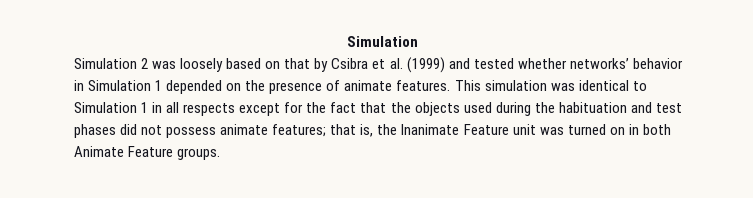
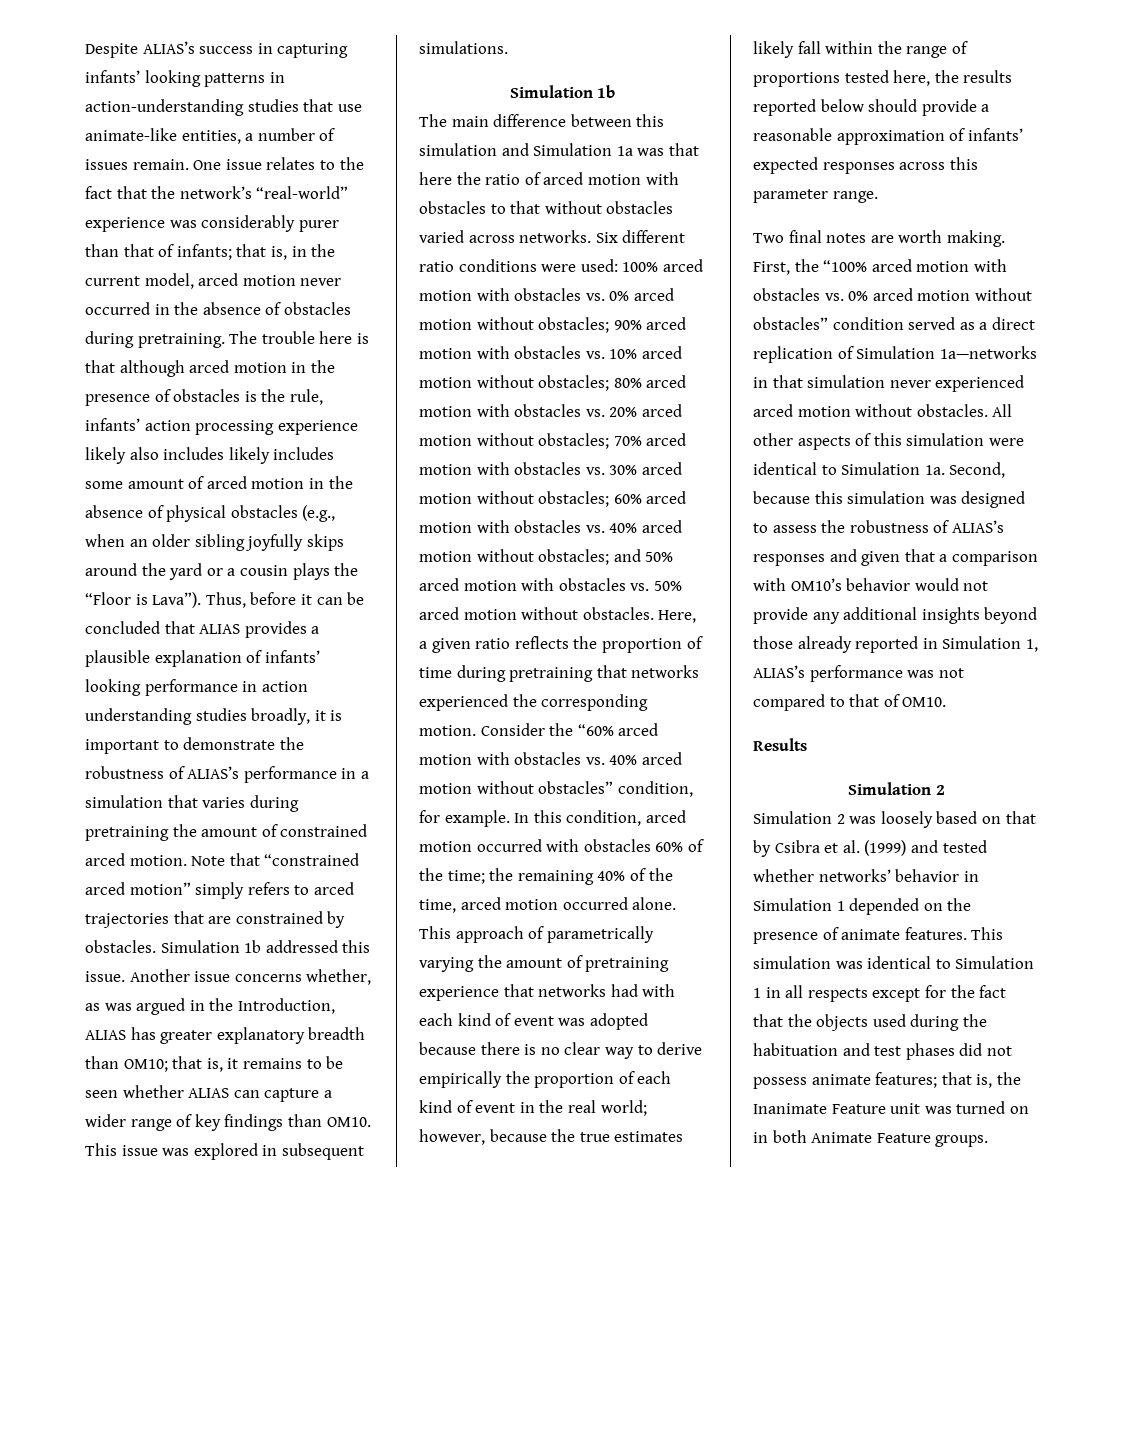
[347,36,418,47] Simulation -> [85,41,349,58] [85,70,285,87] [85,99,362,116] [85,128,336,144] [85,157,364,170] [85,186,349,199] [85,215,339,232] [85,244,336,260] [85,273,342,289] [85,302,351,315] [85,331,369,348] [85,360,335,377] [85,389,323,406] [85,418,358,435] [85,447,335,464] [85,476,353,489] [85,505,336,522] [85,534,344,551] [85,563,359,580] [85,592,365,608] [85,621,320,638] [85,650,320,667] [85,679,308,696] [85,708,343,725] [85,737,304,754] [85,766,369,783] [85,795,299,812] [85,824,368,841] [85,853,360,866] [85,882,354,899] [85,911,346,928] [85,940,371,953] [85,969,372,985] [85,998,335,1015] [85,1027,366,1044] [85,1056,344,1072] [85,1085,332,1102] [85,1114,371,1131] [85,1143,364,1160] [419,41,508,54] [509,85,616,98] [419,114,665,127] [419,143,699,156] [419,172,679,185] [419,201,674,214] [419,230,686,243] [419,259,703,272] [419,288,674,301] [419,317,687,333] [419,346,682,359] [419,375,687,391] [419,404,682,417] [419,433,687,449] [419,462,682,475] [419,491,687,507] [419,520,682,533] [419,549,674,565] [419,578,682,591] [419,607,697,623] [419,636,703,653] [419,665,700,682] [419,694,649,711] [419,723,659,736] [419,752,682,765] [419,781,693,797] [419,810,686,827] [419,839,704,852] [419,868,673,885] [419,897,677,913] [419,926,654,943] [419,955,670,972] [419,984,676,1001] [419,1013,648,1030] [419,1042,703,1059] [419,1071,672,1088] [419,1100,647,1116] [419,1129,684,1145] [753,41,968,58] [753,70,1013,87] [753,99,990,116] [753,128,1023,145] [753,157,978,174] [753,189,878,203] [753,230,1005,247] [753,259,1007,275] [753,288,1032,301] [753,317,1035,330] [753,346,1037,363] [753,375,1025,392] [753,404,1013,417] [753,433,1024,450] [753,462,1006,478] [753,491,1026,508] [753,520,1004,533] [753,549,1038,566] [753,578,989,591] [753,607,1038,624] [753,636,1038,653] [753,665,964,682] [753,694,947,711] [753,738,807,751] [848,782,945,795] Despite ALIAS’s success in capturing infants’ looking patterns in action-understanding studies that use animate-like entities, a number of issues remain. One issue relates to the fact that the network’s “real-world” experience was considerably purer than that of infants; that is, in the current model, arced motion never occurred in the absence of obstacles during pretraining. The trouble here is that although arced motion in the presence of obstacles is the rule, infants’ action processing experience likely also includes likely includes some amount of arced motion in the absence of physical obstacles (e.g., when an older sibling joyfully skips around the yard or a cousin plays the “Floor is Lava”). Thus, before it can be concluded that ALIAS provides a plausible explanation of infants’ looking performance in action understanding studies broadly, it is important to demonstrate the robustness of ALIAS’s performance in a simulation that varies during pretraining the amount of constrained arced motion. Note that “constrained arced motion” simply refers to arced trajectories that are constrained by obstacles. Simulation 1b addressed this issue. Another issue concerns whether, as was argued in the Introduction, ALIAS has greater explanatory breadth than OM10; that is, it remains to be seen whether ALIAS can capture a wider range of key findings than OM10. This issue was explored in subsequent simulations. // Simulation 1b // The main difference between this simulation and Simulation 1a was that here the ratio of arced motion with obstacles to that without obstacles varied across networks. Six different ratio conditions were used: 100% arced motion with obstacles vs. 0% arced motion without obstacles; 90% arced motion with obstacles vs. 10% arced motion without obstacles; 80% arced motion with obstacles vs. 20% arced motion without obstacles; 70% arced motion with obstacles vs. 30% arced motion without obstacles; 60% arced motion with obstacles vs. 40% arced motion without obstacles; and 50% arced motion with obstacles vs. 50% arced motion without obstacles. Here, a given ratio reflects the proportion of time during pretraining that networks experienced the corresponding motion. Consider the “60% arced motion with obstacles vs. 40% arced motion without obstacles” condition, for example. In this condition, arced motion occurred with obstacles 60% of the time; the remaining 40% of the time, arced motion occurred alone. This approach of parametrically varying the amount of pretraining experience that networks had with each kind of event was adopted because there is no clear way to derive empirically the proportion of each kind of event in the real world; however, because the true estimates likely fall within the range of proportions tested here, the results reported below should provide a reasonable approximation of infants’ expected responses across this parameter range. // Two final notes are worth making. First, the “100% arced motion with obstacles vs. 0% arced motion without obstacles” condition served as a direct replication of Simulation 1a—networks in that simulation never experienced arced motion without obstacles. All other aspects of this simulation were identical to Simulation 1a. Second, because this simulation was designed to assess the robustness of ALIAS’s responses and given that a comparison with OM10’s behavior would not provide any additional insights beyond those already reported in Simulation 1, ALIAS’s performance was not compared to that of OM10. // Results // Simulation 2

